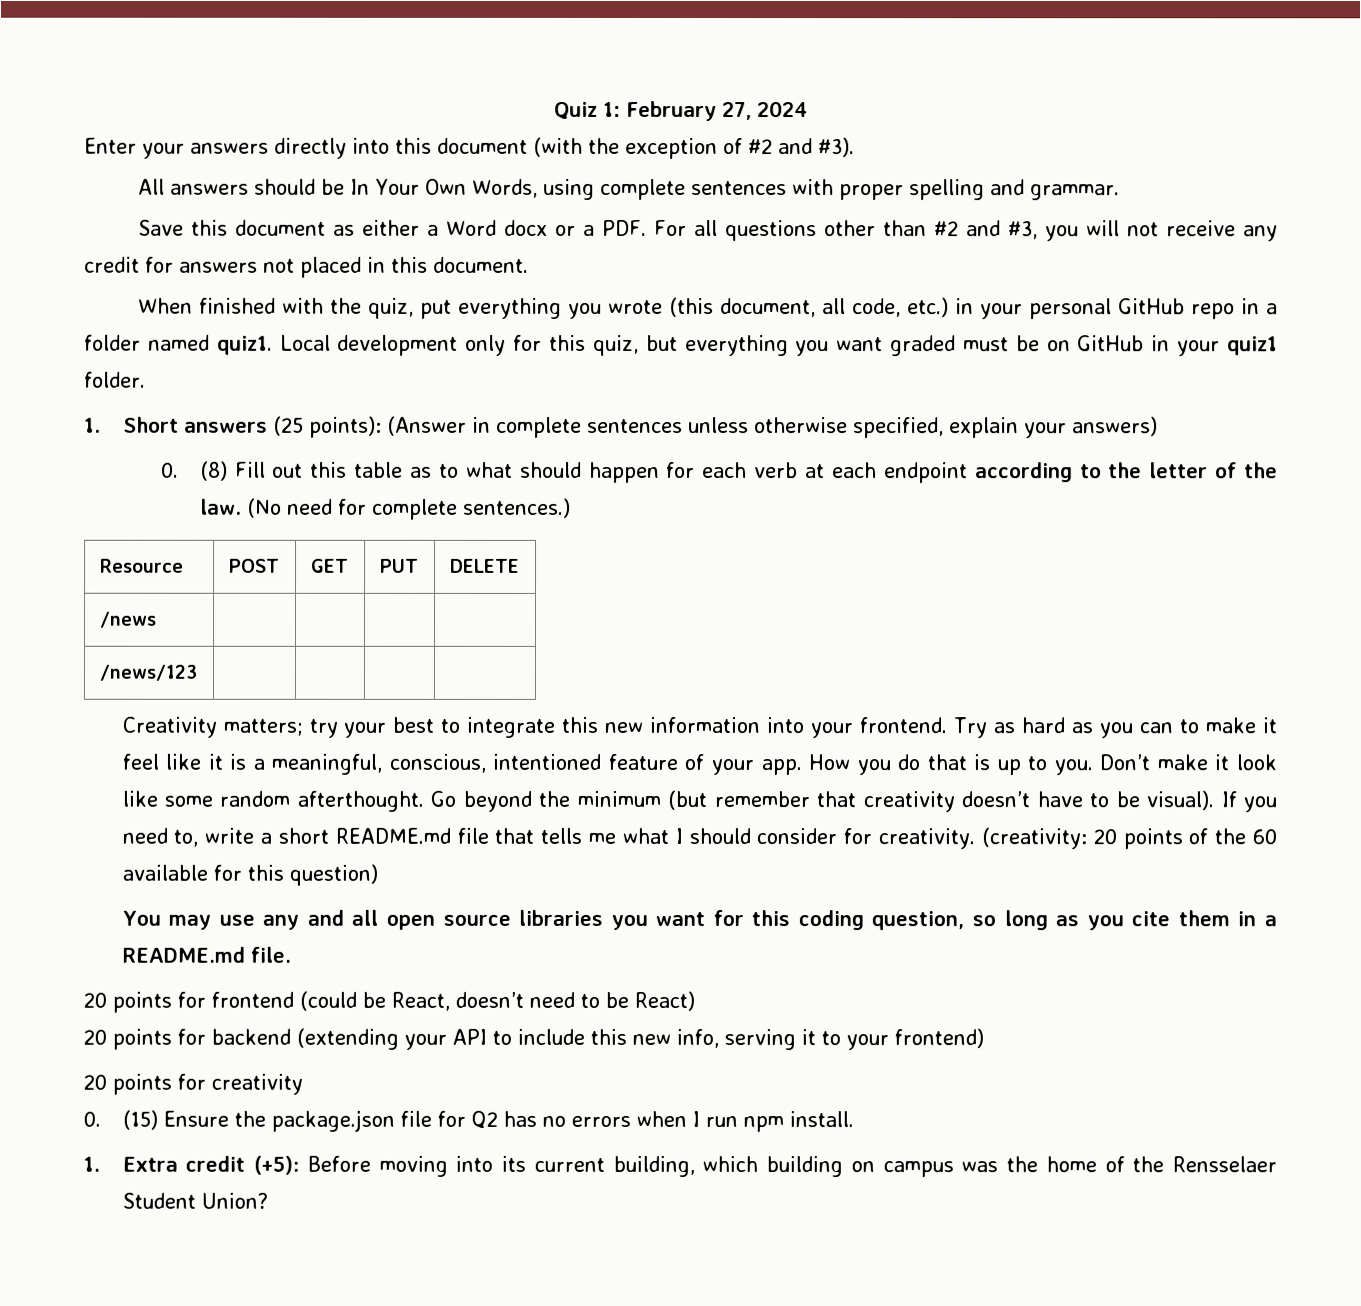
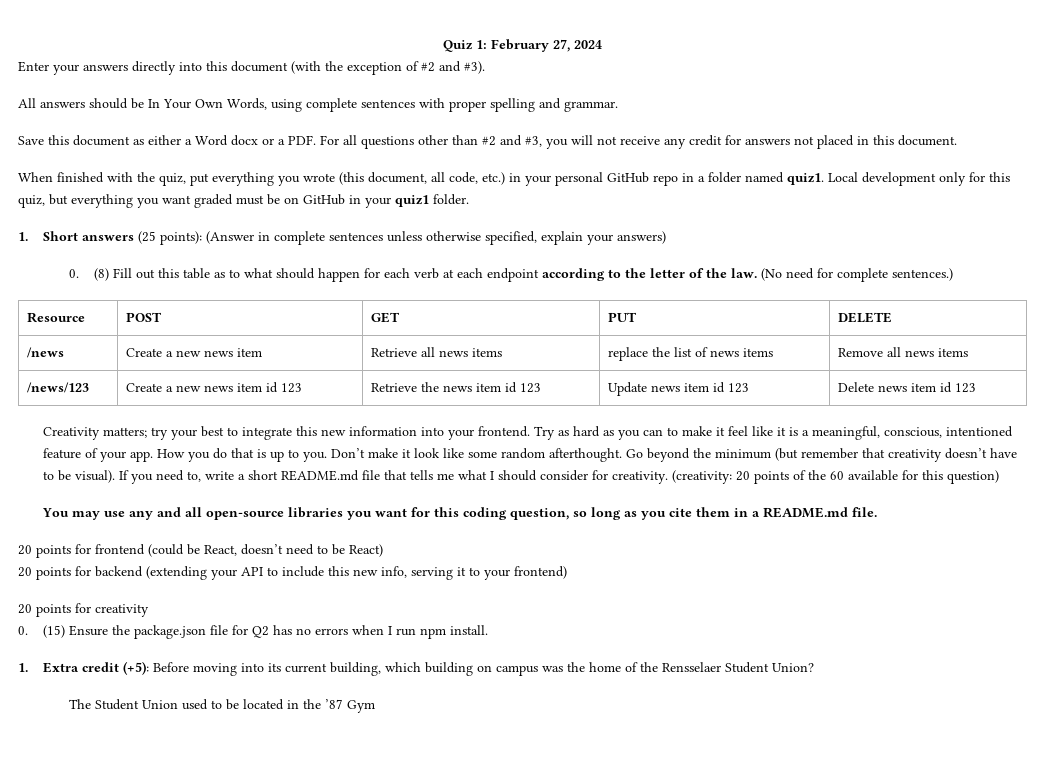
[98,664,197,681] | | | // /news/123 | | | | -> [126,348,263,357] [371,347,503,357] [608,347,774,361] [838,347,969,357] [27,382,90,393] [126,382,303,393] [371,382,542,393] [608,382,750,396] [838,382,977,393] Create a new news item | Retrieve all news items | replace the list of news items | Remove all news items // /news/123 | Create a new news item id 123 | Retrieve the news item id 123 | Update news item id 123 | Delete news item id 123
[385,914,511,930] open source -> [206,511,285,520] open-source
(268, 1200) none -> [68,699,375,713] // The Student Union used to be located in the ’87 Gym

